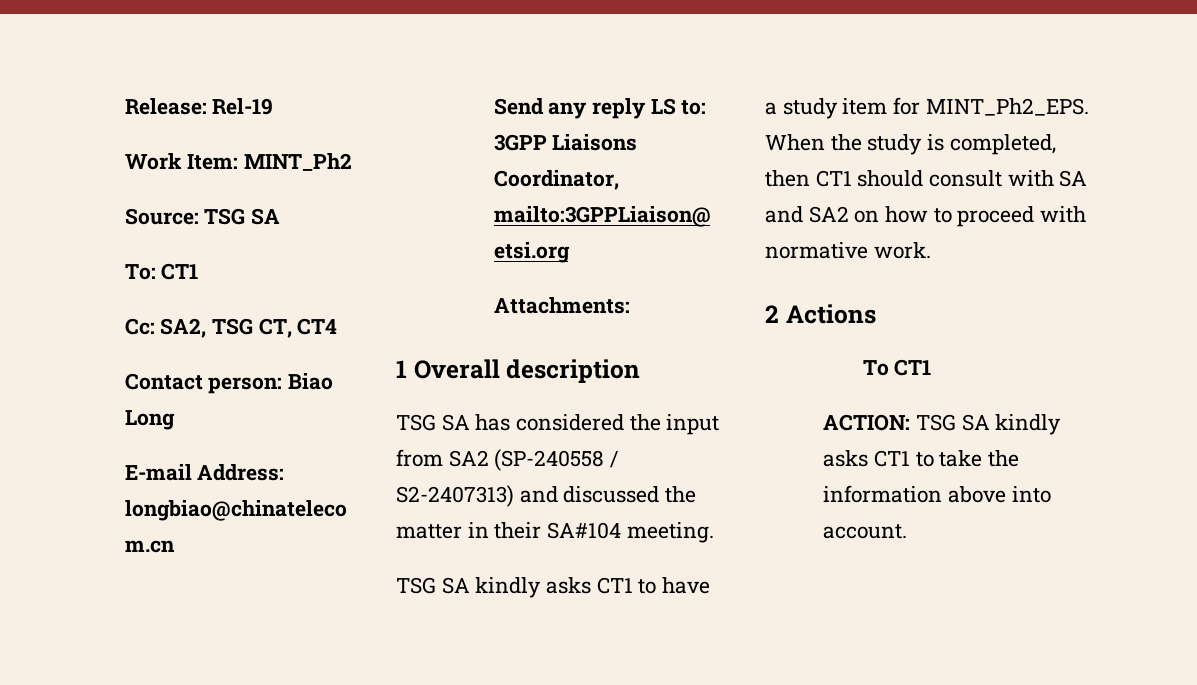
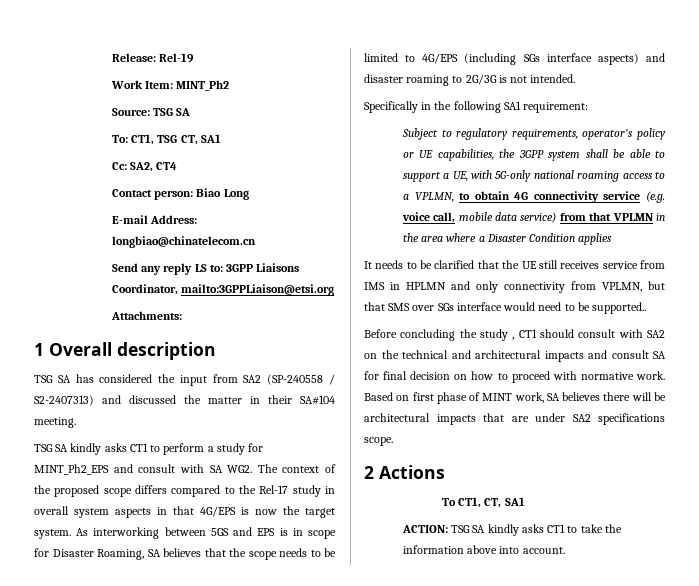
[161,263,199,280] CT1 -> [131,134,221,145] CT1, TSG CT, SA1
[211,318,292,338] TSG CT, -> (154, 167) none
[662,577,711,594] have -> [163,443,205,455] perform
[842,97,1089,116] [765,134,1056,155] [765,170,1088,187] [765,206,849,223] item for MINT_Ph2_EPS. When the study is completed, then CT1 should consult with SA and SA2 -> [248,443,264,452] [34,464,336,475] [34,485,335,497] [34,506,335,518] [34,527,336,539] [34,548,336,560] [364,53,665,65] [364,74,576,86] [364,101,589,113] [401,128,666,140] [402,149,665,161] [402,170,665,182] [402,191,665,203] [401,212,665,223] [402,233,613,245] [364,260,665,269] [364,281,665,293] [364,302,647,314] [364,329,665,341] [364,350,666,362] [364,371,451,380] for MINT_Ph2_EPS and consult with SA WG2. The context of the proposed scope differs compared to the Rel-17 study in overall system aspects in that 4G/EPS is now the target system. As interworking between 5GS and EPS is in scope for Disaster Roaming, SA believes that the scope needs to be limited to 4G/EPS (including SGs interface aspects) and disaster roaming to 2G/3G is not intended. // Specifically in the following SA1 requirement: // Subject to regulatory requirements, operator's policy or UE capabilities, the 3GPP system shall be able to support a UE, with 5G-only national roaming access to a VPLMN, to obtain 4G connectivity service (e.g. voice call, mobile data service) from that VPLMN in the area where a Disaster Condition applies // It needs to be clarified that the UE still receives service from IMS in HPLMN and only connectivity from VPLMN, but that SMS over SGs interface would need to be supported.. // Before concluding the study , CT1 should consult with SA2 on the technical and architectural impacts and consult SA for final decision
(931, 250) none -> [364,392,666,404] [364,413,665,425] [364,437,393,446] Based on first phase of MINT work, SA believes there will be architectural impacts that are under SA2 specifications scope.
[894,359,932,376] CT1 -> [458,497,525,508] CT1, CT, SA1

